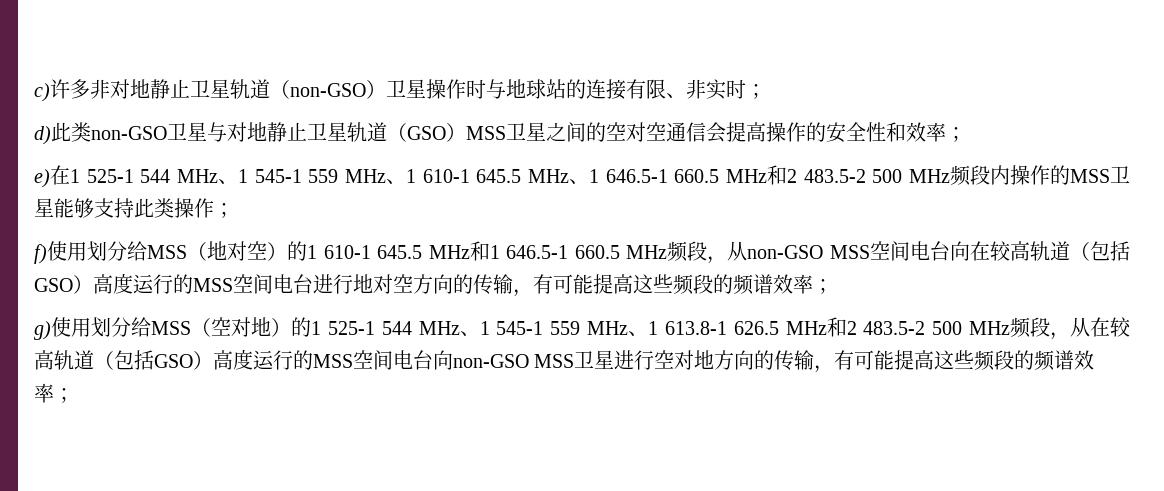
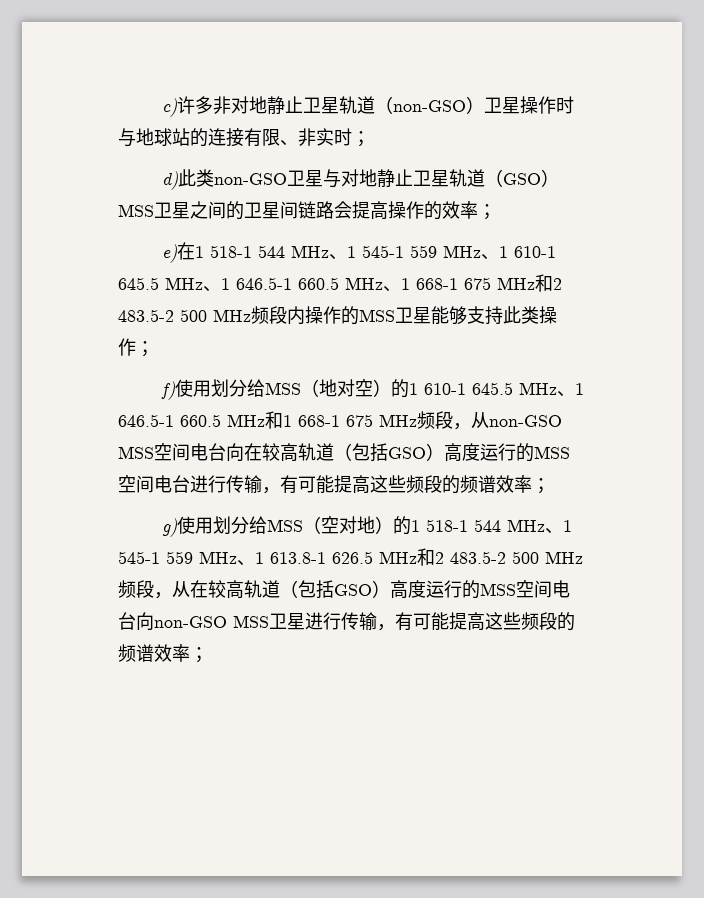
[606,122,706,142] 空对空通信 -> [244,201,334,219] 卫星间链路
[826,122,906,143] 安全性和 -> (442, 210) none
[86,169,134,183] 525-1 -> [209,245,252,258] 518-1
(767, 176) none -> [383,277,535,292] 、1 668-1 675 MHz
[469,241,668,261] 和1 646.5-1 660.5 MHz -> [556,383,584,397] [118,411,417,429] 、1 646.5-1 660.5 MHz和1 668-1 675 MHz
[353,274,473,294] 地对空方向的 -> (226, 484) none
[327,321,375,335] 525-1 -> [425,519,468,532] 518-1
[654,350,775,370] 空对地方向的 -> (341, 621) none

